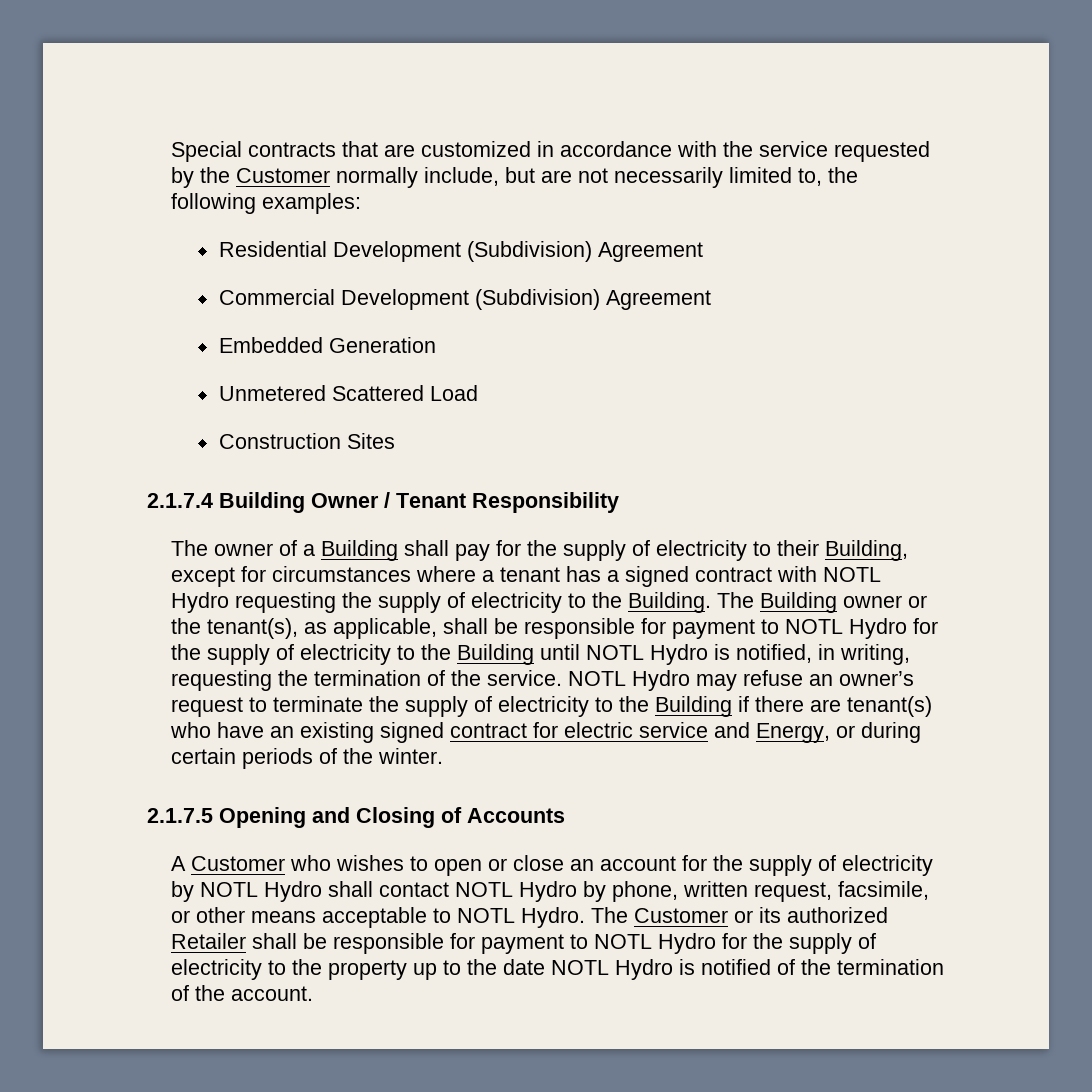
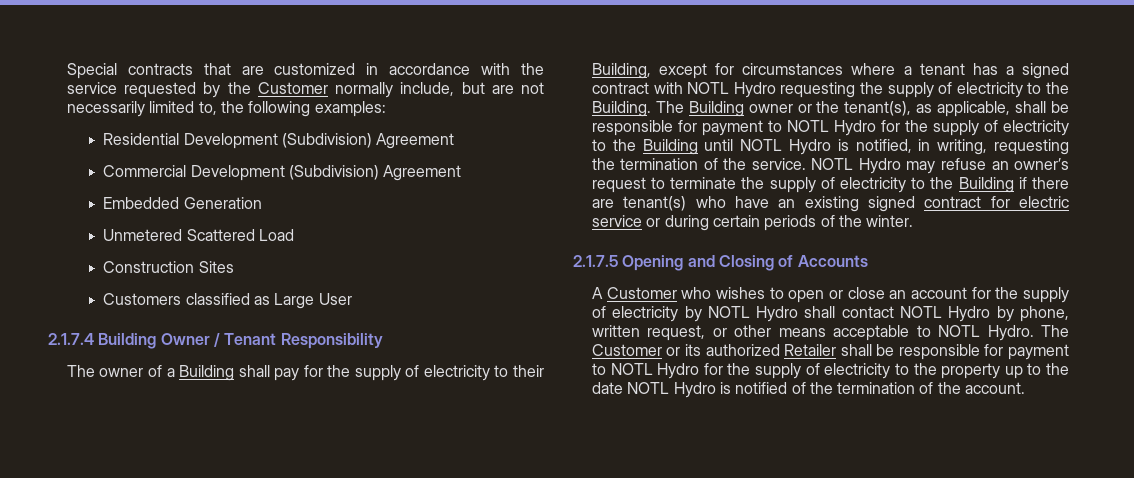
(395, 441) none -> [103,293,352,309] // Customers classified as Large User
[714,722,831,743] and Energy, -> (642, 221) none
[838,881,930,900] facsimile, -> (706, 333) none

